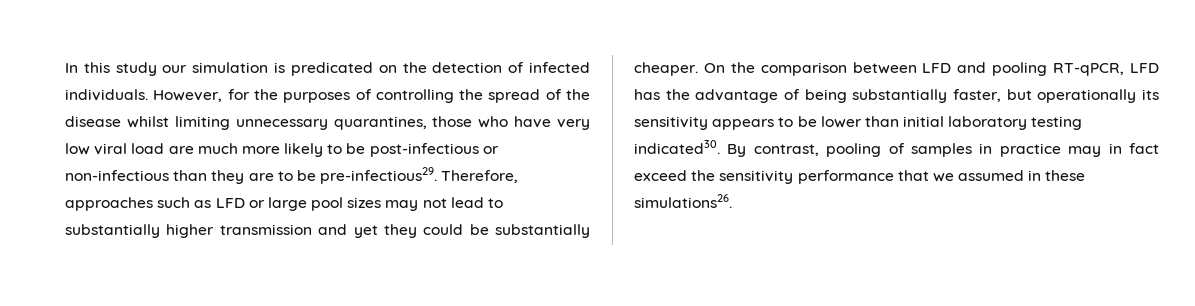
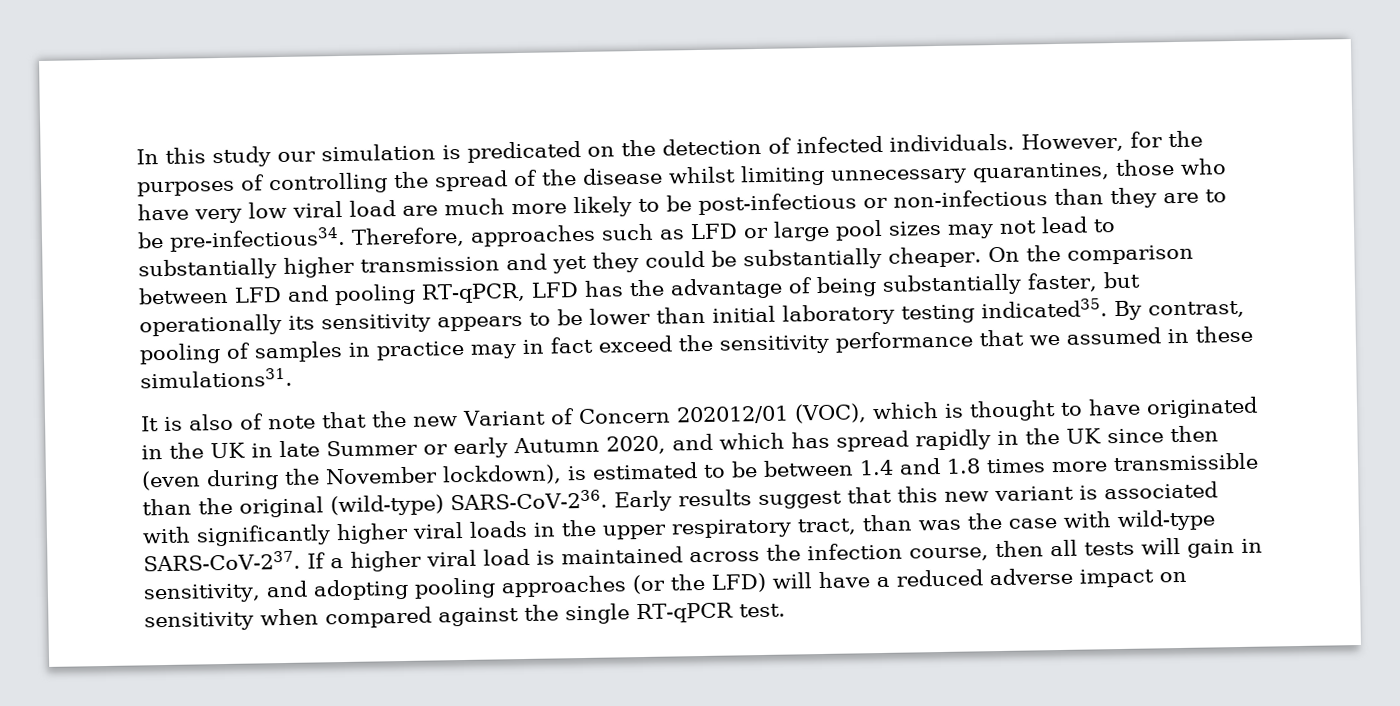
[320,167,438,184] pre-infectious29. -> [169,226,346,252] pre-infectious34.
[634,140,720,154] indicated30. -> [981,298,1108,319] indicated35.
[634,194,732,208] simulations26. -> [140,367,293,389] [140,396,1258,432] [141,425,1219,460] [141,452,1259,491] [142,481,1218,518] [142,509,1216,547] [143,537,1263,572] [143,567,1187,604] [144,602,786,632] simulations31. // It is also of note that the new Variant of Concern 202012/01 (VOC), which is thought to have originated in the UK in late Summer or early Autumn 2020, and which has spread rapidly in the UK since then (even during the November lockdown), is estimated to be between 1.4 and 1.8 times more transmissible than the original (wild-type) SARS-CoV-236. Early results suggest that this new variant is associated with significantly higher viral loads in the upper respiratory tract, than was the case with wild-type SARS-CoV-237. If a higher viral load is maintained across the infection course, then all tests will gain in sensitivity, and adopting pooling approaches (or the LFD) will have a reduced adverse impact on sensitivity when compared against the single RT-qPCR test.

